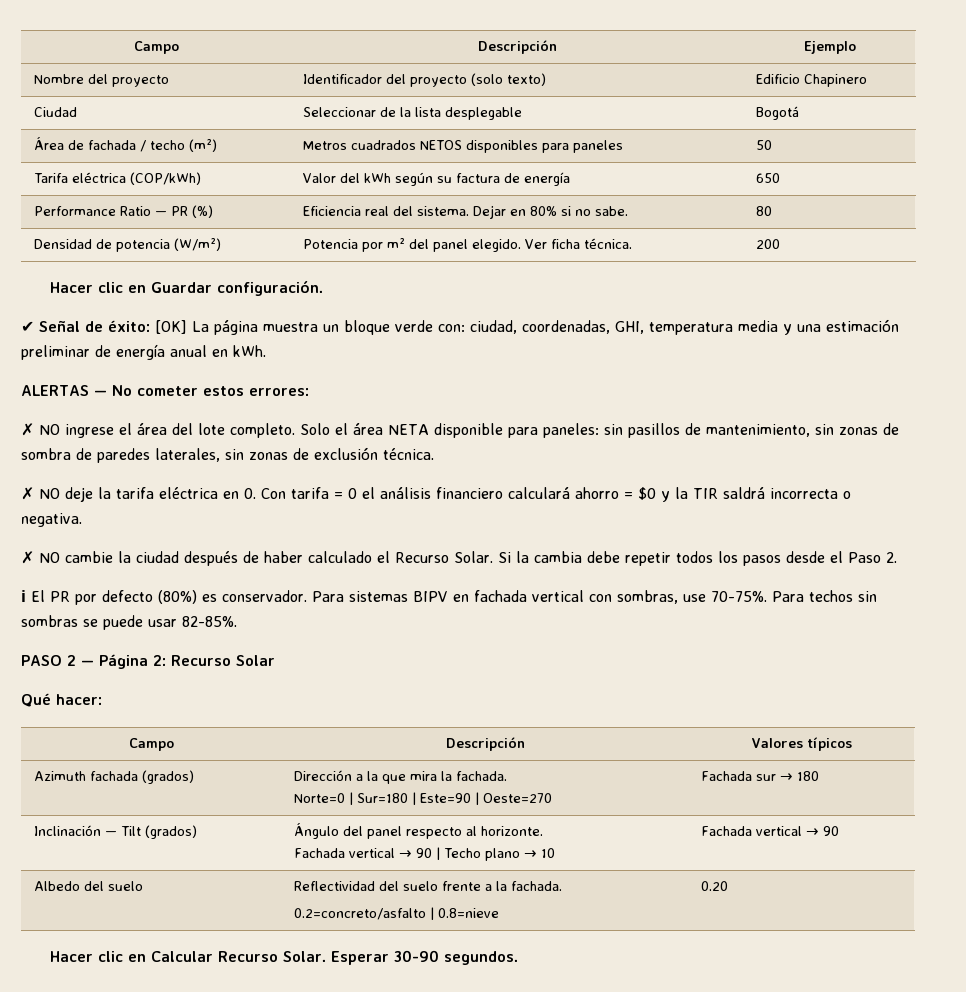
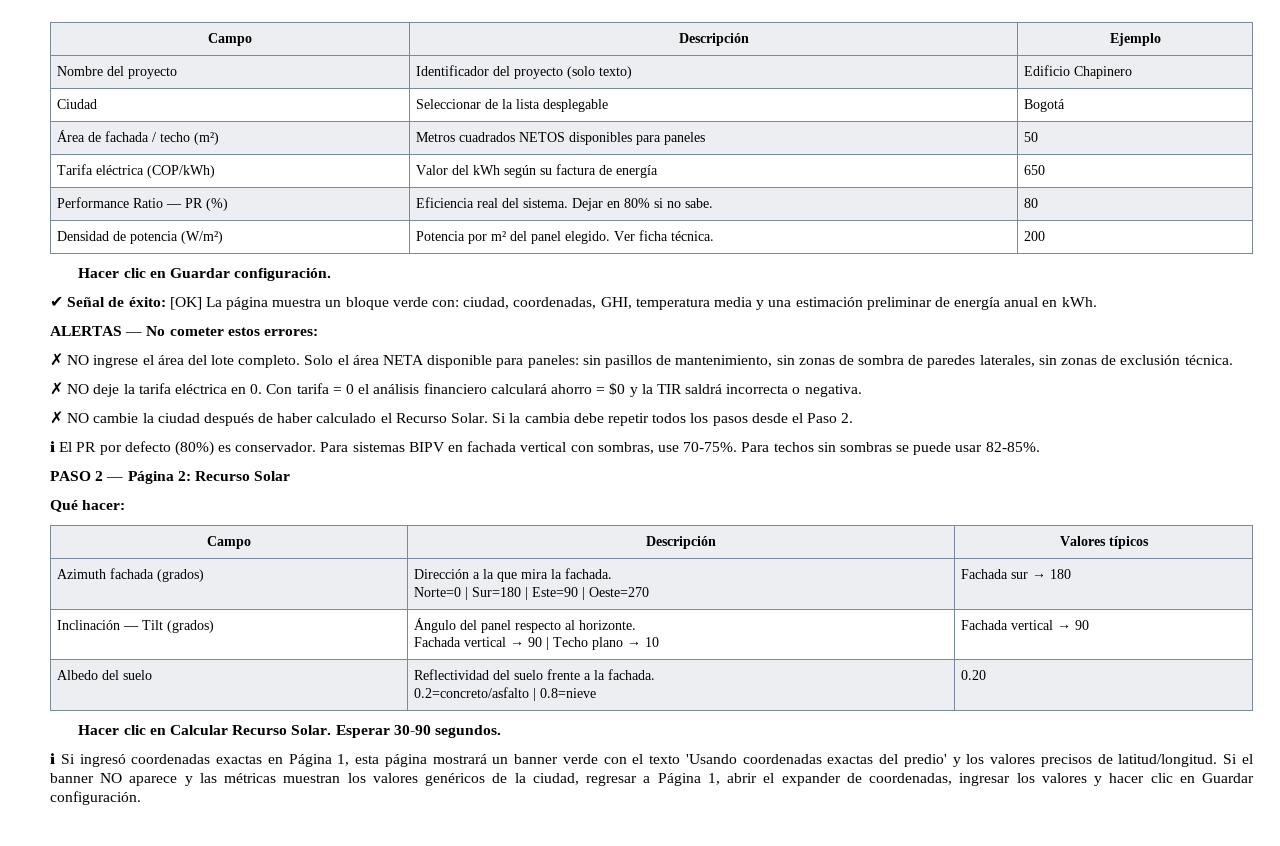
(518, 958) none -> [50,753,1253,767] [50,773,1255,786] [50,791,141,805] // ℹ Si ingresó coordenadas exactas en Página 1, esta página mostrará un banner verde con el texto 'Usando coordenadas exactas del predio' y los valores precisos de latitud/longitud. Si el banner NO aparece y las métricas muestran los valores genéricos de la ciudad, regresar a Página 1, abrir el expander de coordenadas, ingresar los valores y hacer clic en Guardar configuración.

